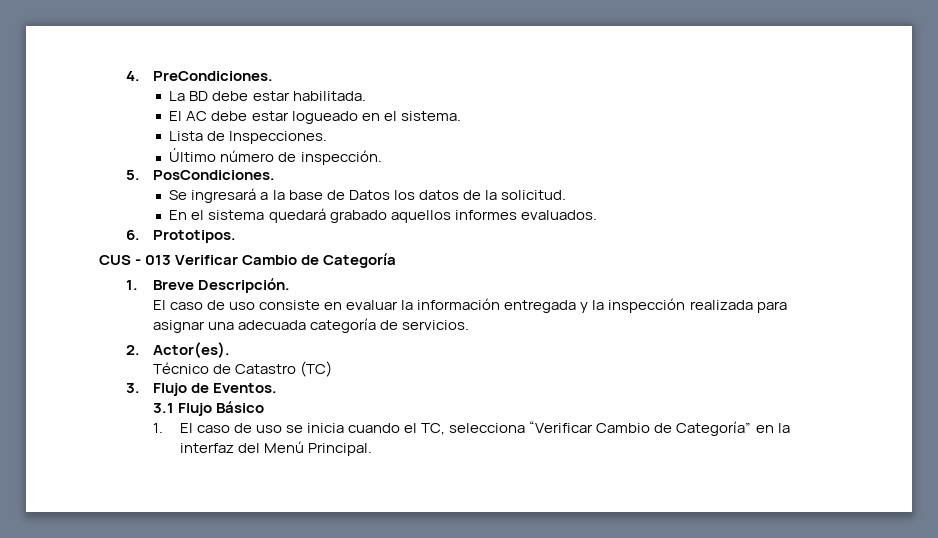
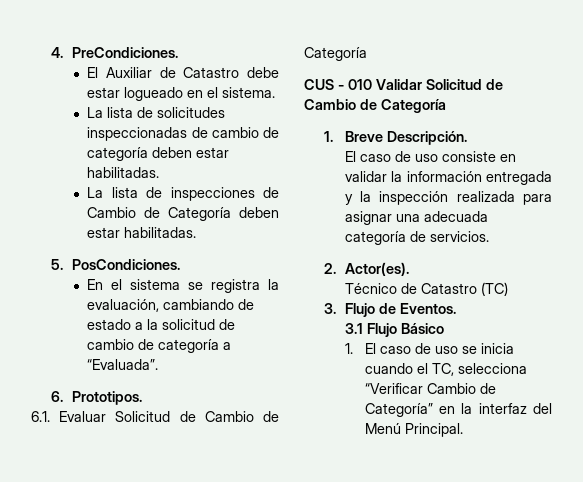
[169,91,366,101] [169,111,208,121] La BD debe estar habilitada. // El AC -> [87,67,240,78] El Auxiliar de Catastro
[169,131,328,144] [169,148,382,165] [125,170,275,180] [169,188,566,203] [169,208,597,223] [125,230,236,243] [99,255,239,265] Lista de Inspecciones. // Último número de inspección. // 5. PosCondiciones. // Se ingresará a la base de Datos los datos de la solicitud. // En el sistema quedará grabado aquellos informes evaluados. // 6. Prototipos. // CUS - 013 Verificar -> [87,107,226,118] [87,127,279,141] [87,147,230,161] [87,167,160,178] [87,187,279,201] [87,207,279,221] [87,227,197,238] [51,259,180,270] [87,279,279,293] [87,299,255,312] [87,319,236,330] [87,339,232,353] [87,359,159,370] [51,391,142,405] [31,411,279,422] [304,47,367,61] [304,79,503,90] La lista de solicitudes inspeccionadas de cambio de categoría deben estar habilitadas. // La lista de inspecciones de Cambio de Categoría deben estar habilitadas. // 5. PosCondiciones. // En el sistema se registra la evaluación, cambiando de estado a la solicitud de cambio de categoría a “Evaluada”. // 6. Prototipos. // 6.1. Evaluar Solicitud de Cambio de Categoría // CUS - 010 Validar Solicitud de
[346,300,399,310] evaluar -> [344,171,387,182] validar

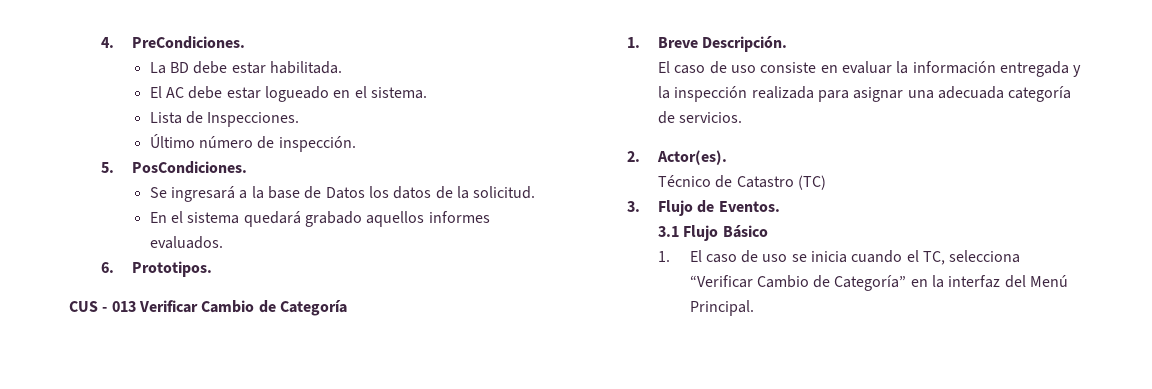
[87,67,240,78] El Auxiliar de Catastro -> [149,61,342,74] [149,86,184,98] La BD debe estar habilitada. // El AC
[87,107,226,118] [87,127,279,141] [87,147,230,161] [87,167,160,178] [87,187,279,201] [87,207,279,221] [87,227,197,238] [51,259,180,270] [87,279,279,293] [87,299,255,312] [87,319,236,330] [87,339,232,353] [87,359,159,370] [51,391,142,405] [31,411,279,422] [304,47,367,61] [304,79,503,90] La lista de solicitudes inspeccionadas de cambio de categoría deben estar habilitadas. // La lista de inspecciones de Cambio de Categoría deben estar habilitadas. // 5. PosCondiciones. // En el sistema se registra la evaluación, cambiando de estado a la solicitud de cambio de categoría a “Evaluada”. // 6. Prototipos. // 6.1. Evaluar Solicitud de Cambio de Categoría // CUS - 010 Validar Solicitud de -> [149,111,300,127] [149,134,356,152] [100,161,248,174] [149,186,536,202] [149,211,490,227] [149,236,223,249] [100,261,213,277] [69,300,198,313] Lista de Inspecciones. // Último número de inspección. // 5. PosCondiciones. // Se ingresará a la base de Datos los datos de la solicitud. // En el sistema quedará grabado aquellos informes evaluados. // 6. Prototipos. // CUS - 013 Verificar
[344,171,387,182] validar -> [841,61,892,74] evaluar

